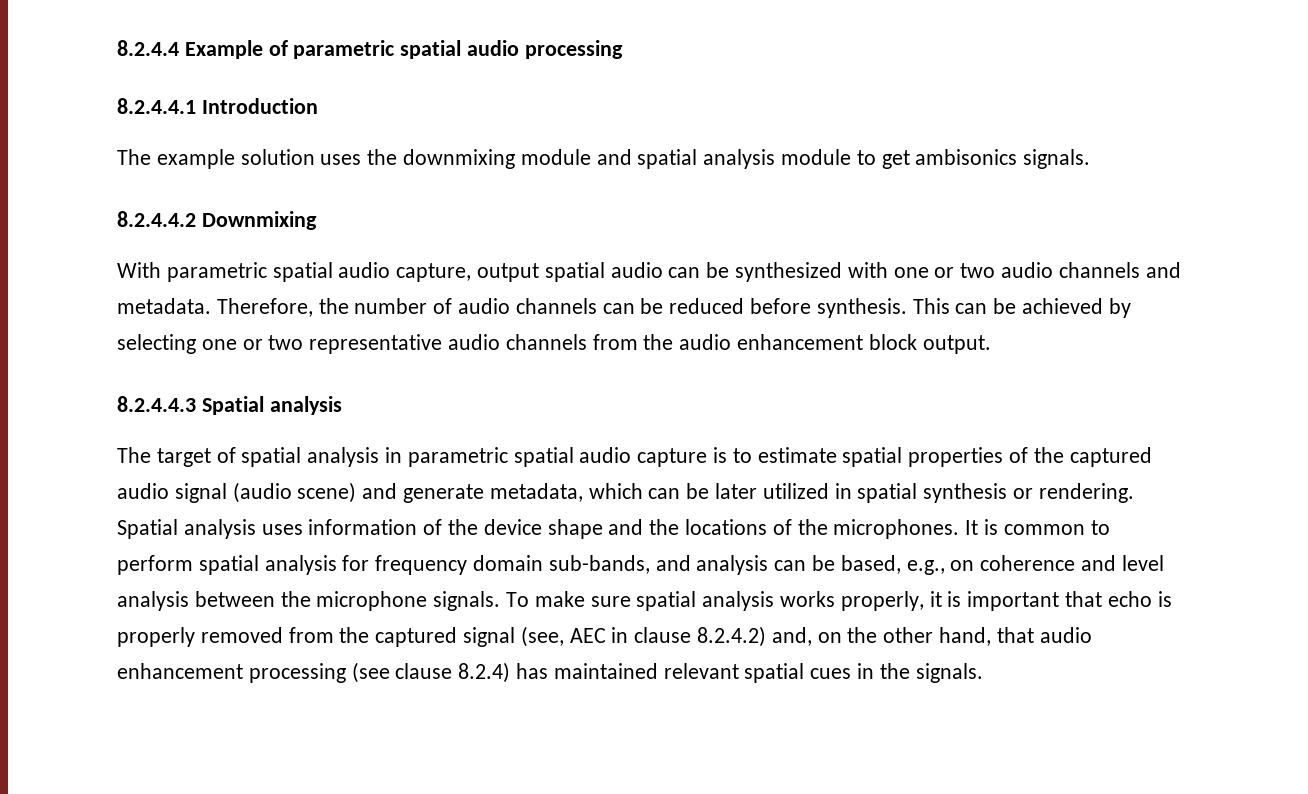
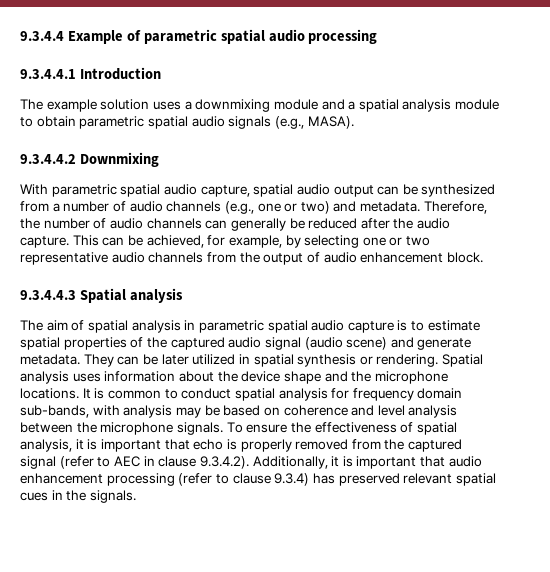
[117,40,179,56] 8.2.4.4 -> [20,31,64,41] 9.3.4.4
[117,98,196,114] 8.2.4.4.1 -> [20,69,76,79] 9.3.4.4.1
[367,149,398,165] the -> [184,101,192,110] a
(632, 157) none -> [348,101,356,110] a
[881,149,1091,169] [117,211,196,227] get ambisonics signals. // 8.2.4.4.2 -> [36,116,354,129] [20,154,76,164] obtain parametric spatial audio signals (e.g., MASA). // 9.3.4.4.2
[477,262,663,282] output spatial audio -> [253,184,374,197] spatial audio output
[847,262,1140,278] with one or two audio channels -> [20,201,330,214] from a number of audio channels (e.g., one or two)
(635, 308) none -> [230,218,286,231] generally
[750,298,1104,318] before synthesis. This can be achieved -> [360,218,451,229] [20,235,282,248] after the audio capture. This can be achieved, for example,
[679,334,991,354] [117,396,196,412] audio enhancement block output. // 8.2.4.4.3 -> [263,252,483,265] [20,290,76,300] output of audio enhancement block. // 9.3.4.4.3
[156,448,211,467] target -> [46,320,68,331] aim
[489,483,643,502] metadata, which -> [20,354,114,367] metadata. They
[423,519,443,535] of -> [178,371,214,382] about
[685,519,960,539] locations of the microphones. -> [374,371,448,384] [20,388,79,399] microphone locations.
[117,555,193,575] perform -> [181,388,232,399] conduct
[655,555,945,575] and analysis can be based, e.g., -> [92,405,261,418] with analysis may be based
[534,591,924,611] make sure spatial analysis works properly, -> [246,422,457,435] [20,439,72,452] ensure the effectiveness of spatial analysis,
[520,626,564,647] (see, -> [59,456,111,469] (refer to
[697,626,1092,647] [117,662,658,683] 8.2.4.2) and, on the other hand, that audio enhancement processing (see clause 8.2.4) has maintained -> [199,456,482,469] [20,473,400,486] 9.3.4.2). Additionally, it is important that audio enhancement processing (refer to clause 9.3.4) has preserved

